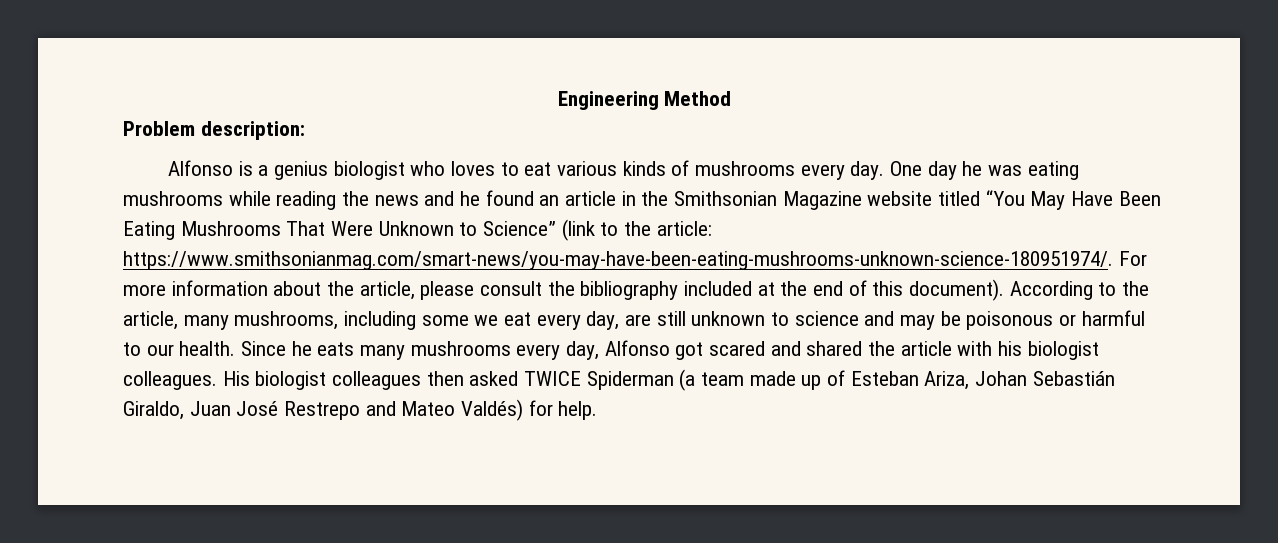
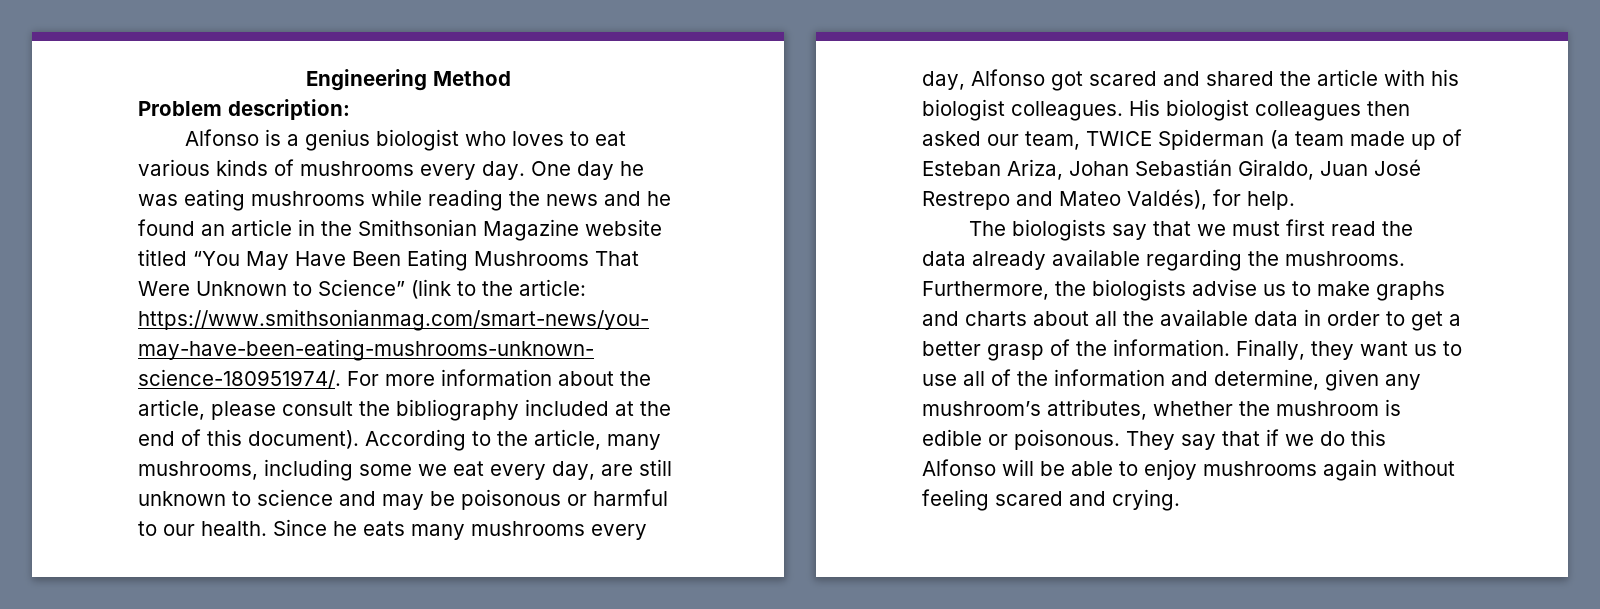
(519, 378) none -> [987,131,1080,150] our team,
[461,399,524,421] Valdés) -> [1127,189,1207,210] Valdés),
(598, 410) none -> [968,219,1413,241] [922,249,1405,271] [922,279,1445,301] [922,309,1461,331] [922,339,1462,361] [922,369,1421,391] [922,399,1401,420] [922,429,1386,450] [922,459,1455,481] [922,489,1180,511] // The biologists say that we must first read the data already available regarding the mushrooms. Furthermore, the biologists advise us to make graphs and charts about all the available data in order to get a better grasp of the information. Finally, they want us to use all of the information and determine, given any mushroom’s attributes, whether the mushroom is edible or poisonous. They say that if we do this Alfonso will be able to enjoy mushrooms again without feeling scared and crying.

